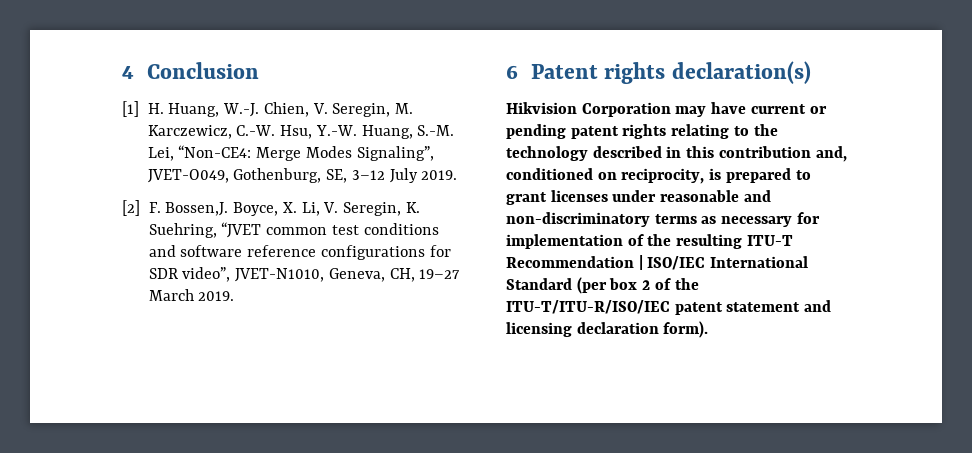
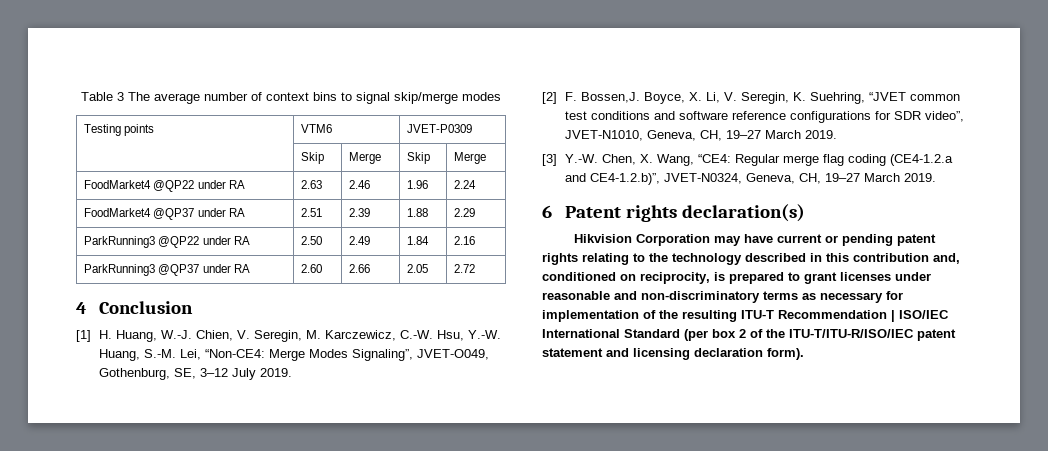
(122, 72) none -> [81,92,501,104] [84,124,155,136] [301,124,333,133] [407,124,473,133] [301,152,325,164] [349,152,382,164] [407,152,431,164] [454,152,487,164] [84,180,245,192] [301,180,323,189] [349,180,371,189] [407,180,429,189] [454,180,477,189] [84,208,245,220] [301,208,323,217] [349,208,371,217] [407,208,429,217] [454,208,476,217] [84,236,250,248] [301,236,323,245] [349,236,371,245] [407,236,430,245] [454,236,476,245] [84,264,250,276] [301,264,323,273] [349,264,371,273] [407,264,429,273] [454,264,476,273] Table 3 The average number of context bins to signal skip/merge modes // Testing points | VTM6 | JVET-P0309 // | Skip | Merge | Skip | Merge // FoodMarket4 @QP22 under RA | 2.63 | 2.46 | 1.96 | 2.24 // FoodMarket4 @QP37 under RA | 2.51 | 2.39 | 1.88 | 2.29 // ParkRunning3 @QP22 under RA | 2.50 | 2.49 | 1.84 | 2.16 // ParkRunning3 @QP37 under RA | 2.60 | 2.66 | 2.05 | 2.72 //
(235, 296) none -> [542,154,954,166] [565,173,937,185] // [3] Y.-W. Chen, X. Wang, “CE4: Regular merge flag coding (CE4-1.2.a and CE4-1.2.b)”, JVET-N0324, Geneva, CH, 19–27 March 2019.

